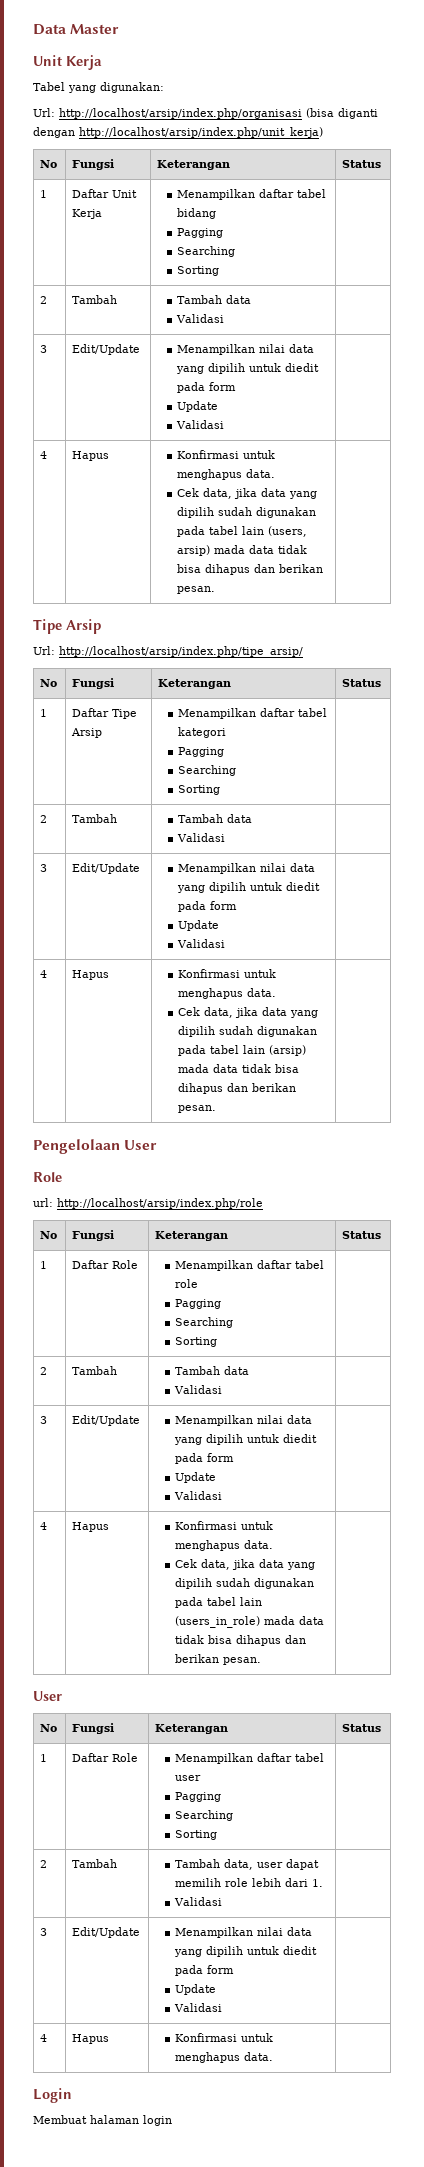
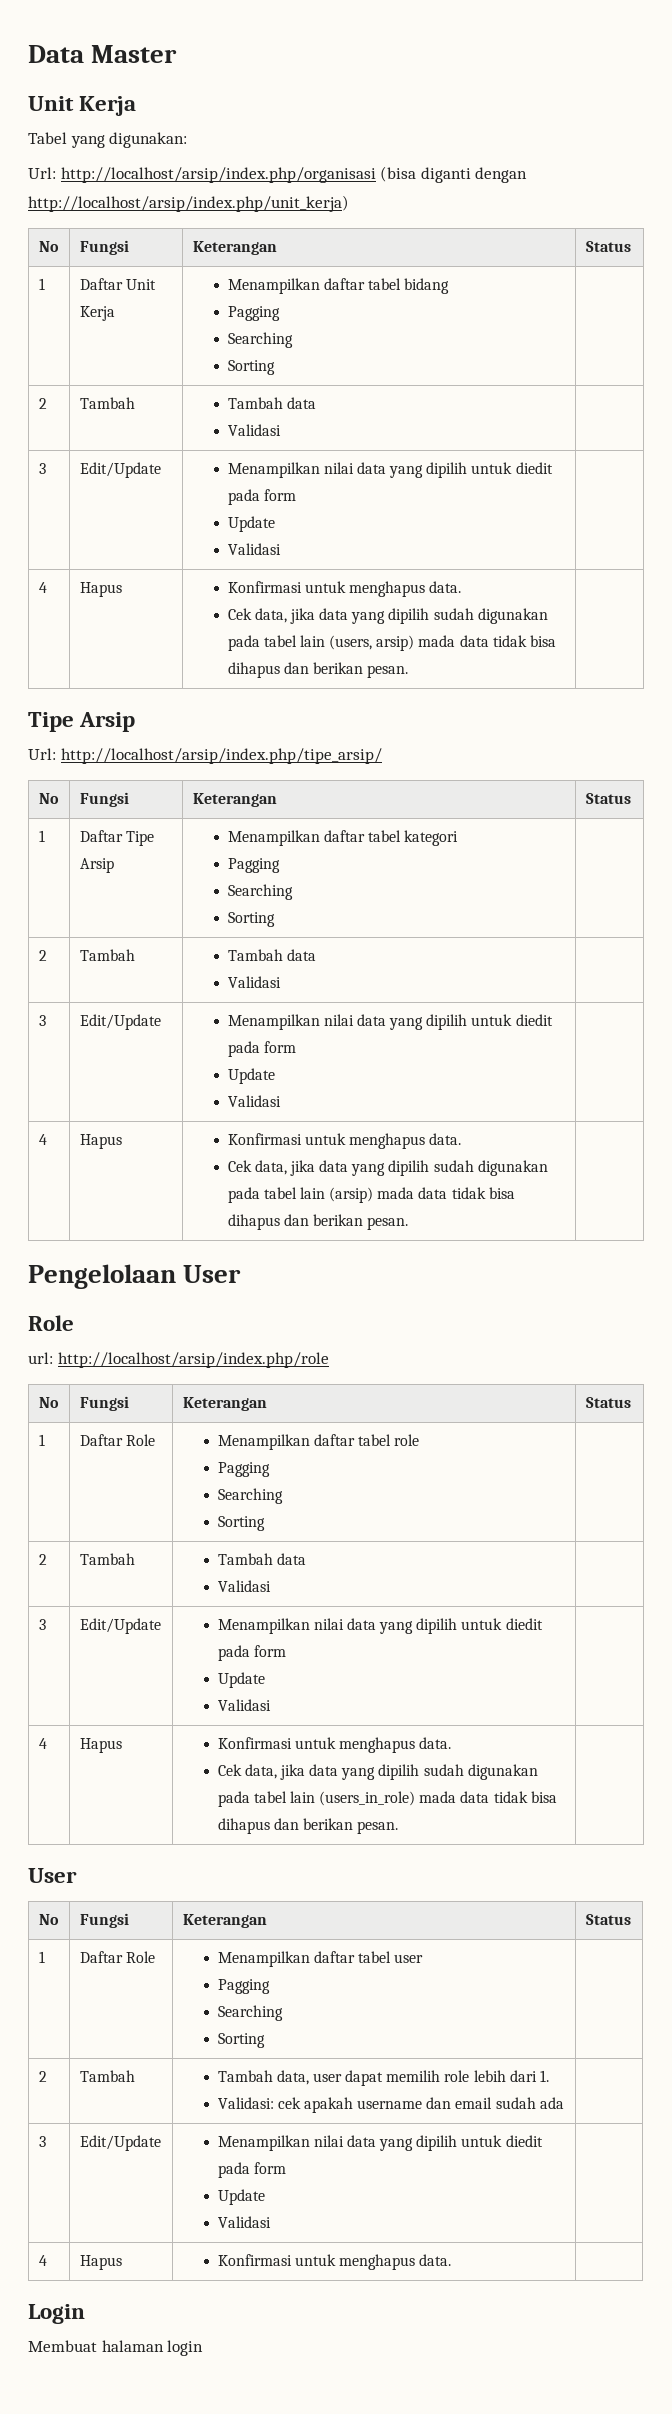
[173,1897,222,1906] Validasi -> [217,2097,564,2113] Validasi: cek apakah username dan email sudah ada

